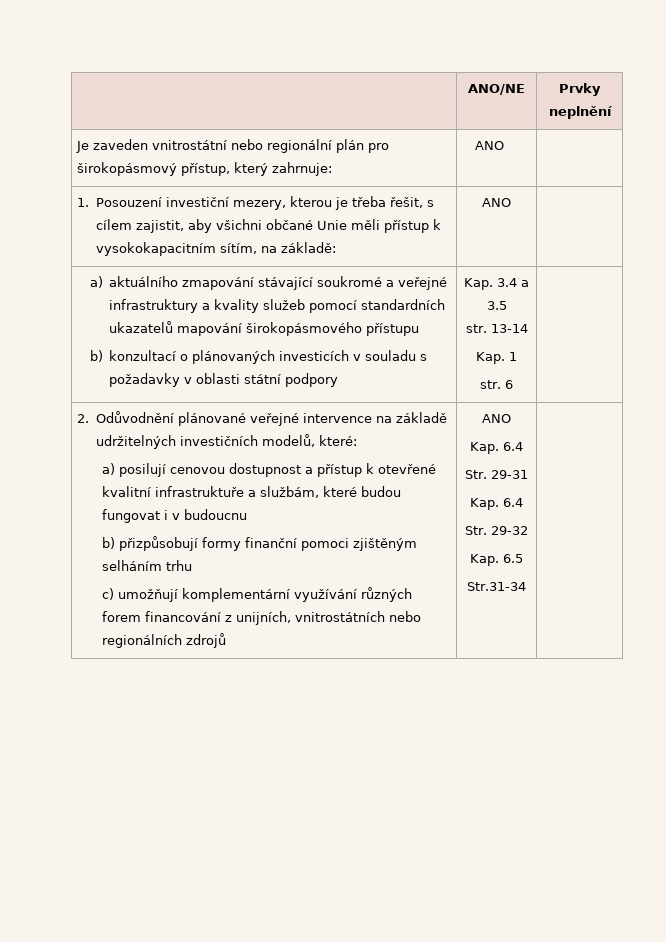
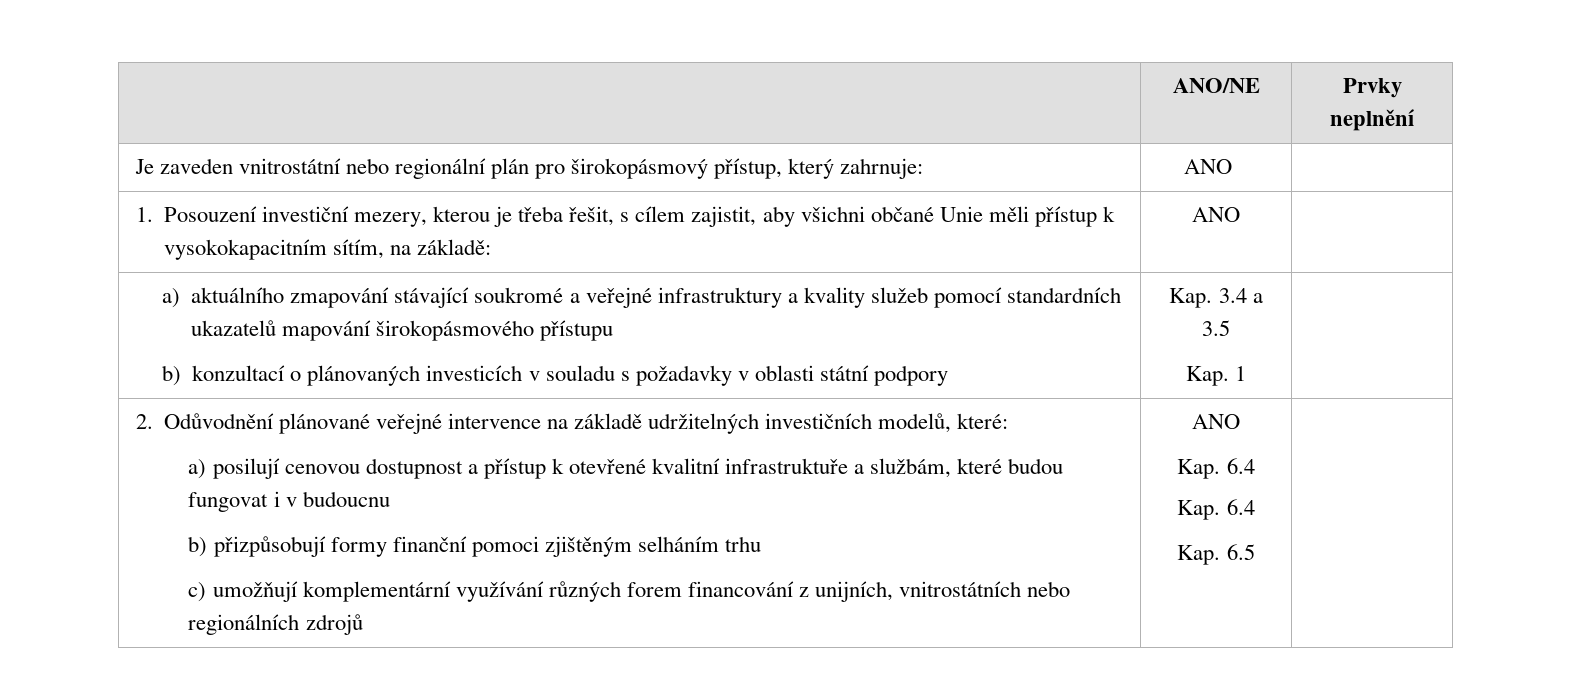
[465,324,528,333] // str. 13-14 -> (1230, 328) none
[480,380,513,389] // str. 6 -> (1247, 373) none
[465,470,528,479] [469,498,523,510] [465,526,528,535] // Str. 29-31 // Kap. 6.4 // Str. 29-32 -> [1177,499,1255,520] // Kap. 6.4
[467,582,527,591] // Str.31-34 -> (1255, 552) none

